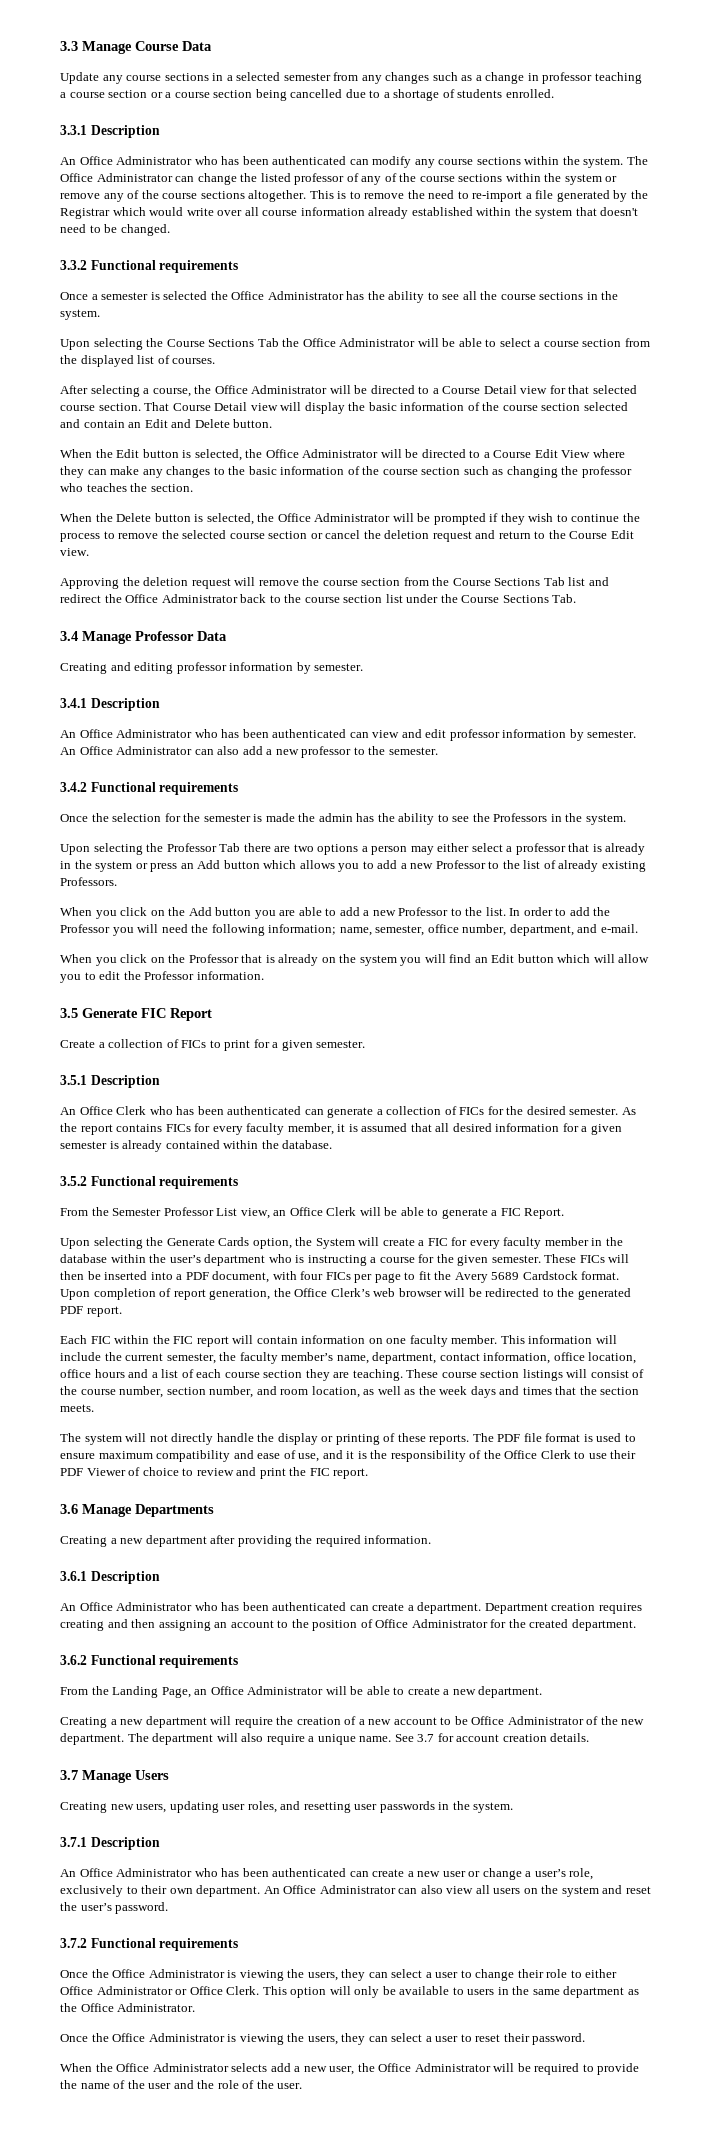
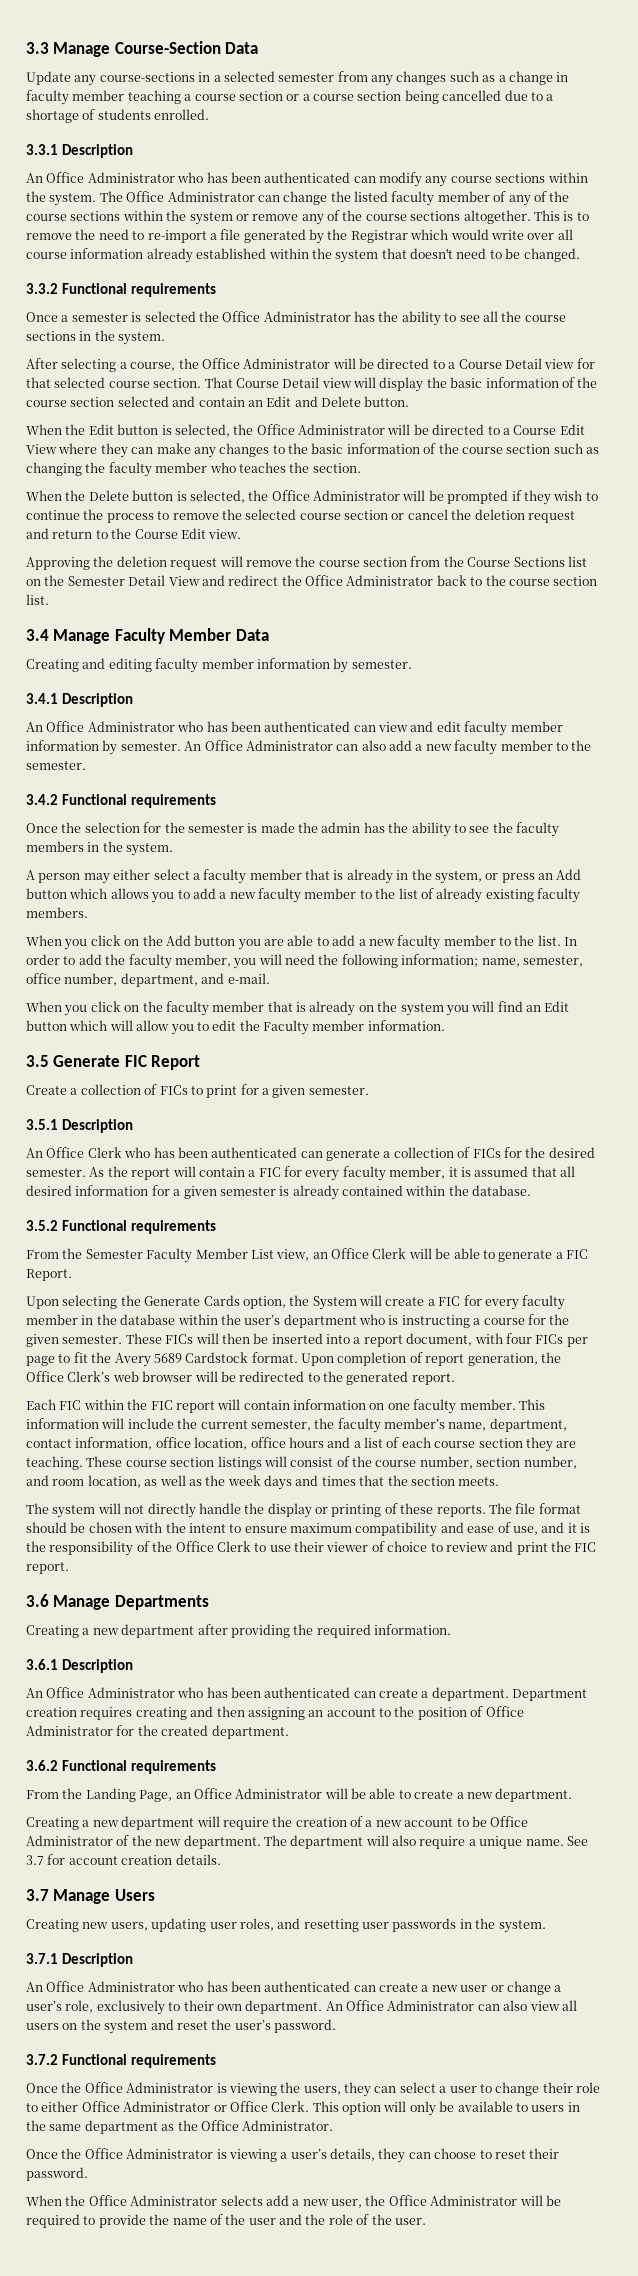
[135,41,179,51] Course -> [114,41,221,54] Course-Section
[126,73,209,81] course sections -> [99,72,195,82] course-sections
[542,72,593,84] professor -> [26,90,125,105] faculty member
[294,173,345,185] professor -> [391,191,490,206] faculty member
[60,338,650,350] [60,355,216,367] // Upon selecting the Course Sections Tab the Office Administrator will be able to select a course section from the displayed list of courses. -> (166, 338) none
[581,466,632,478] professor -> [108,462,208,477] faculty member
[543,577,586,586] Tab list -> [567,556,587,567] [26,575,200,586] list on the Semester Detail View
[385,594,577,603] list under the Course Sections Tab. -> [26,594,49,605] list.
[135,631,194,641] Professor -> [114,628,232,644] Faculty Member
[176,662,227,674] professor -> [155,658,254,673] faculty member
[449,729,500,741] professor -> [464,721,563,736] faculty member
[301,746,352,758] professor -> [454,740,553,755] faculty member
[493,813,626,825] [60,843,368,855] Professors in the system. // Upon selecting the Professor Tab there are two options a -> [516,822,559,837] [26,841,174,856] [26,870,35,880] faculty members in the system. // A
[515,843,566,855] professor -> [203,869,302,884] faculty member
[95,861,133,872] system -> [434,871,482,884] system,
[435,860,486,869] Professor -> [258,888,357,903] faculty member
[60,877,117,886] Professors. -> [537,888,580,903] [26,907,88,918] faculty members.
[398,907,449,916] Professor -> [397,935,496,950] faculty member
[60,924,110,933] Professor -> [128,954,231,969] faculty member,
[188,954,239,963] Professor -> [165,1001,265,1016] faculty member
[144,971,195,980] Professor -> [263,1020,365,1035] Faculty member
[116,1124,191,1132] contains FICs -> [172,1166,281,1177] will contain a FIC
[163,1207,214,1216] Professor -> [146,1248,248,1263] Faculty Member
[185,1272,209,1280] PDF -> [363,1335,403,1347] report
[60,1306,83,1314] PDF -> (409, 1378) none
[497,1434,521,1442] PDF -> (512, 1508) none
[583,1433,622,1442] is used -> [26,1522,226,1533] should be chosen with the intent
[60,1468,126,1476] PDF Viewer -> [326,1542,369,1552] viewer
[287,2033,459,2045] the users, they can select a user -> [280,2148,477,2163] a user’s details, they can choose

